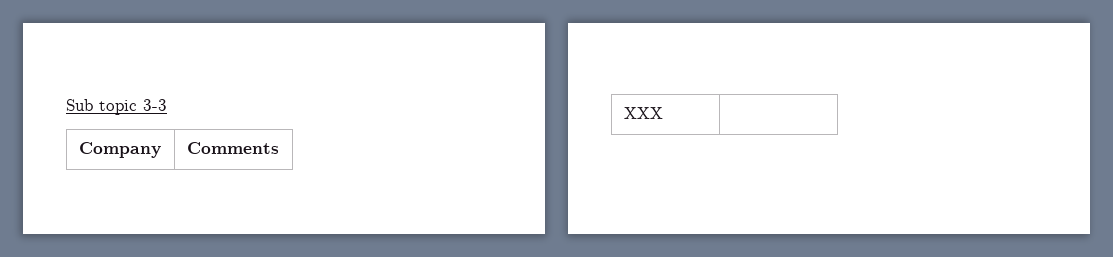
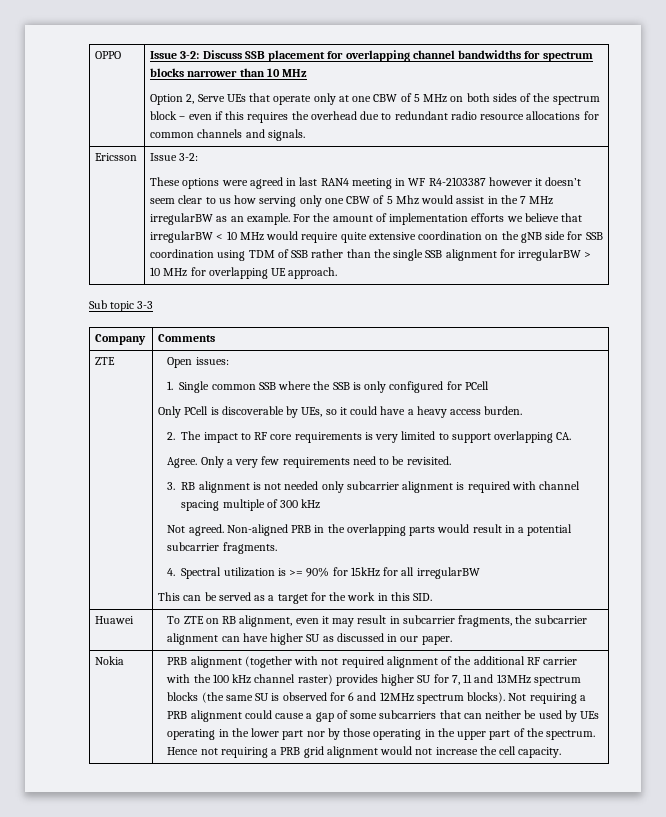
(66, 105) none -> [95,51,122,59] [150,50,593,62] [150,68,308,77] [150,93,600,105] [150,111,599,123] [150,129,305,141] [95,153,138,161] [150,153,199,161] [150,177,582,189] [150,195,554,207] [150,213,583,225] [150,231,603,243] [150,249,592,261] [150,267,338,279] OPPO | Issue 3-2: Discuss SSB placement for overlapping channel bandwidths for spectrum blocks narrower than 10 MHz // Option 2, Serve UEs that operate only at one CBW of 5 MHz on both sides of the spectrum block – even if this requires the overhead due to redundant radio resource allocations for common channels and signals. // Ericsson | Issue 3-2: // These options were agreed in last RAN4 meeting in WF R4-2103387 however it doesn’t seem clear to us how serving only one CBW of 5 Mhz would assist in the 7 MHz irregularBW as an example. For the amount of implementation efforts we believe that irregularBW < 10 MHz would require quite extensive coordination on the gNB side for SSB coordination using TDM of SSB rather than the single SSB alignment for irregularBW > 10 MHz for overlapping UE approach. //
[623,107,663,119] XXX | -> [95,357,116,365] [167,357,229,368] [167,381,489,393] [158,406,523,418] [167,431,572,443] [167,456,451,468] [167,481,581,493] [181,499,321,511] [167,524,573,536] [167,542,277,554] [167,567,480,579] [158,592,433,604] [95,616,135,624] [167,615,587,627] [167,633,452,645] [95,656,125,665] [167,656,578,668] [166,674,581,686] [167,692,586,704] [167,710,600,722] [167,728,596,740] [167,746,562,758] ZTE | Open issues: // 1. Single common SSB where the SSB is only configured for PCell // Only PCell is discoverable by UEs, so it could have a heavy access burden. // 2. The impact to RF core requirements is very limited to support overlapping CA. // Agree. Only a very few requirements need to be revisited. // 3. RB alignment is not needed only subcarrier alignment is required with channel spacing multiple of 300 kHz // Not agreed. Non-aligned PRB in the overlapping parts would result in a potential subcarrier fragments. // 4. Spectral utilization is >= 90% for 15kHz for all irregularBW // This can be served as a target for the work in this SID. // Huawei | To ZTE on RB alignment, even it may result in subcarrier fragments, the subcarrier alignment can have higher SU as discussed in our paper. // Nokia | PRB alignment (together with not required alignment of the additional RF carrier with the 100 kHz channel raster) provides higher SU for 7, 11 and 13MHz spectrum blocks (the same SU is observed for 6 and 12MHz spectrum blocks). Not requiring a PRB alignment could cause a gap of some subcarriers that can neither be used by UEs operating in the lower part nor by those operating in the upper part of the spectrum. Hence not requiring a PRB grid alignment would not increase the cell capacity.

